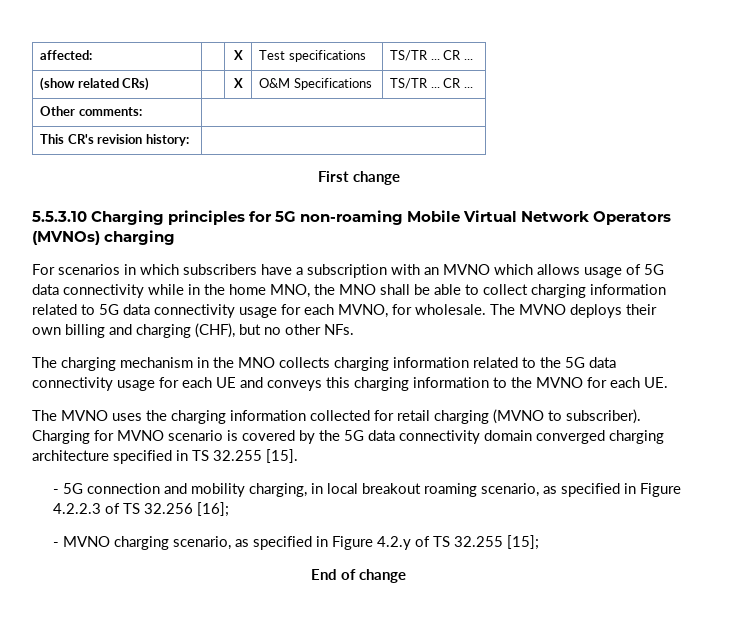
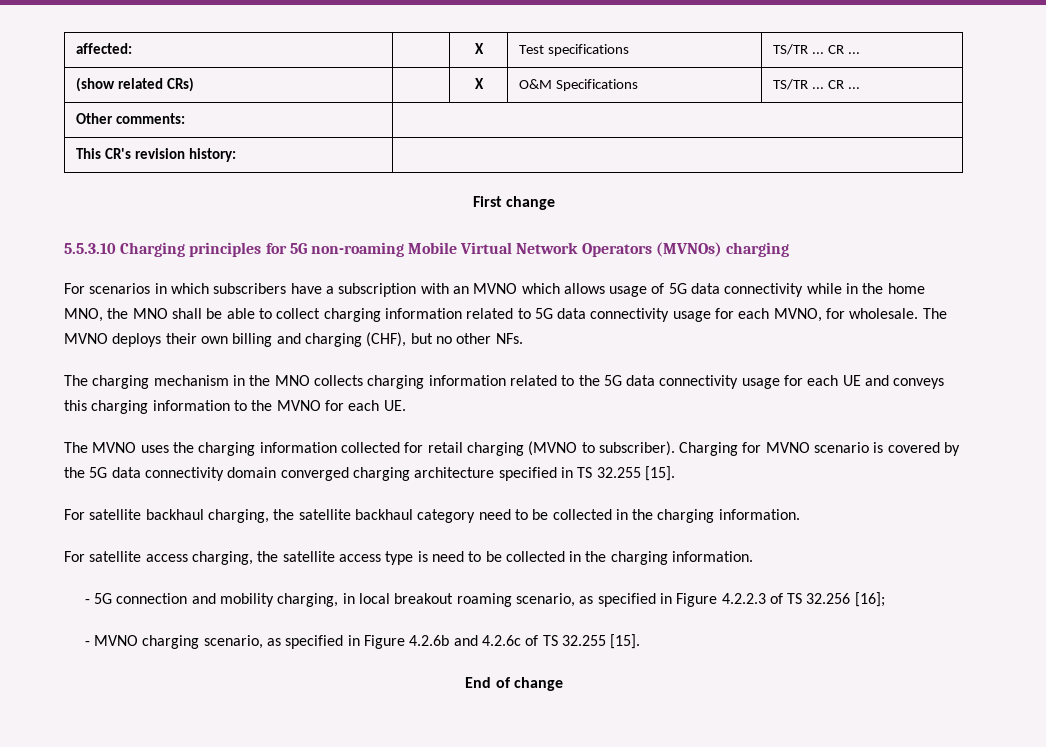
(298, 456) none -> [64,509,800,523] [64,551,754,565] // For satellite backhaul charging, the satellite backhaul category need to be collected in the charging information. // For satellite access charging, the satellite access type is need to be collected in the charging information.
[376,536,411,550] 4.2.y -> [409,635,521,646] 4.2.6b and 4.2.6c
[506,535,539,550] [15]; -> [610,634,641,649] [15].

